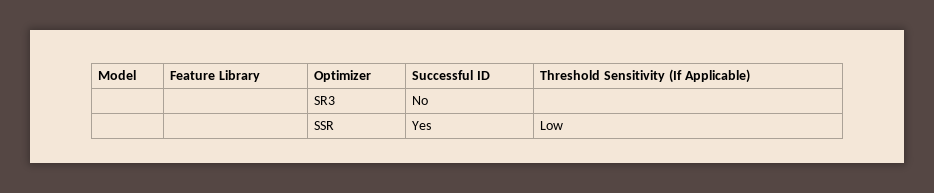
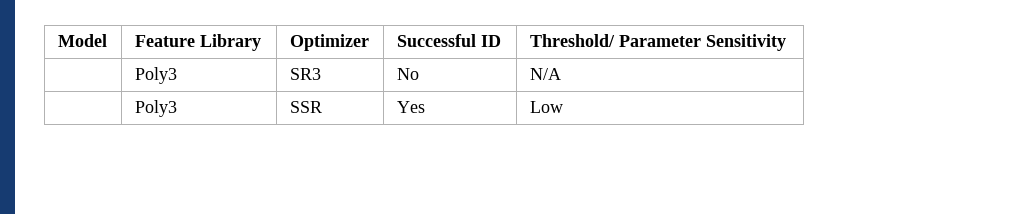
[540,70,601,80] Threshold -> [529,34,701,47] Threshold/ Parameter
[668,69,750,83] (If Applicable) // | -> [134,67,177,84] // | Poly3
(429, 100) // | -> [529,68,561,80] [134,100,177,117] N/A // | Poly3

